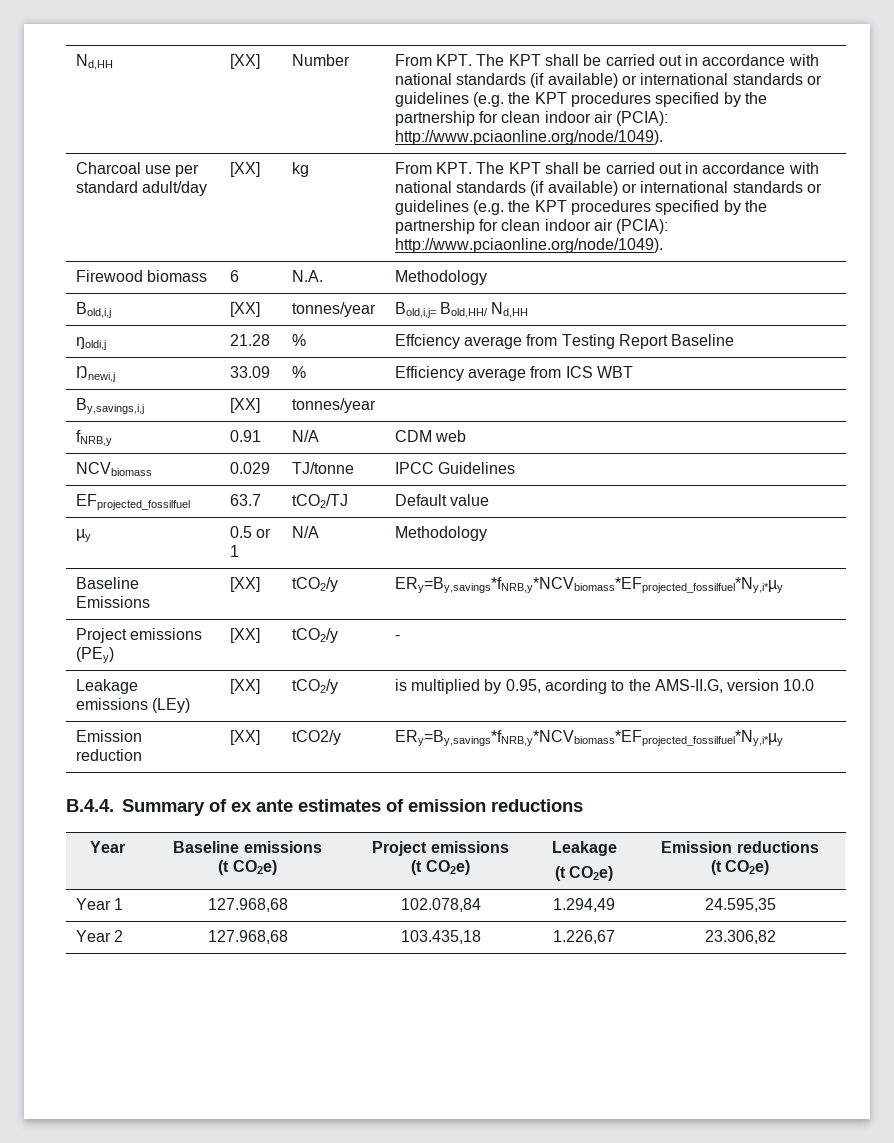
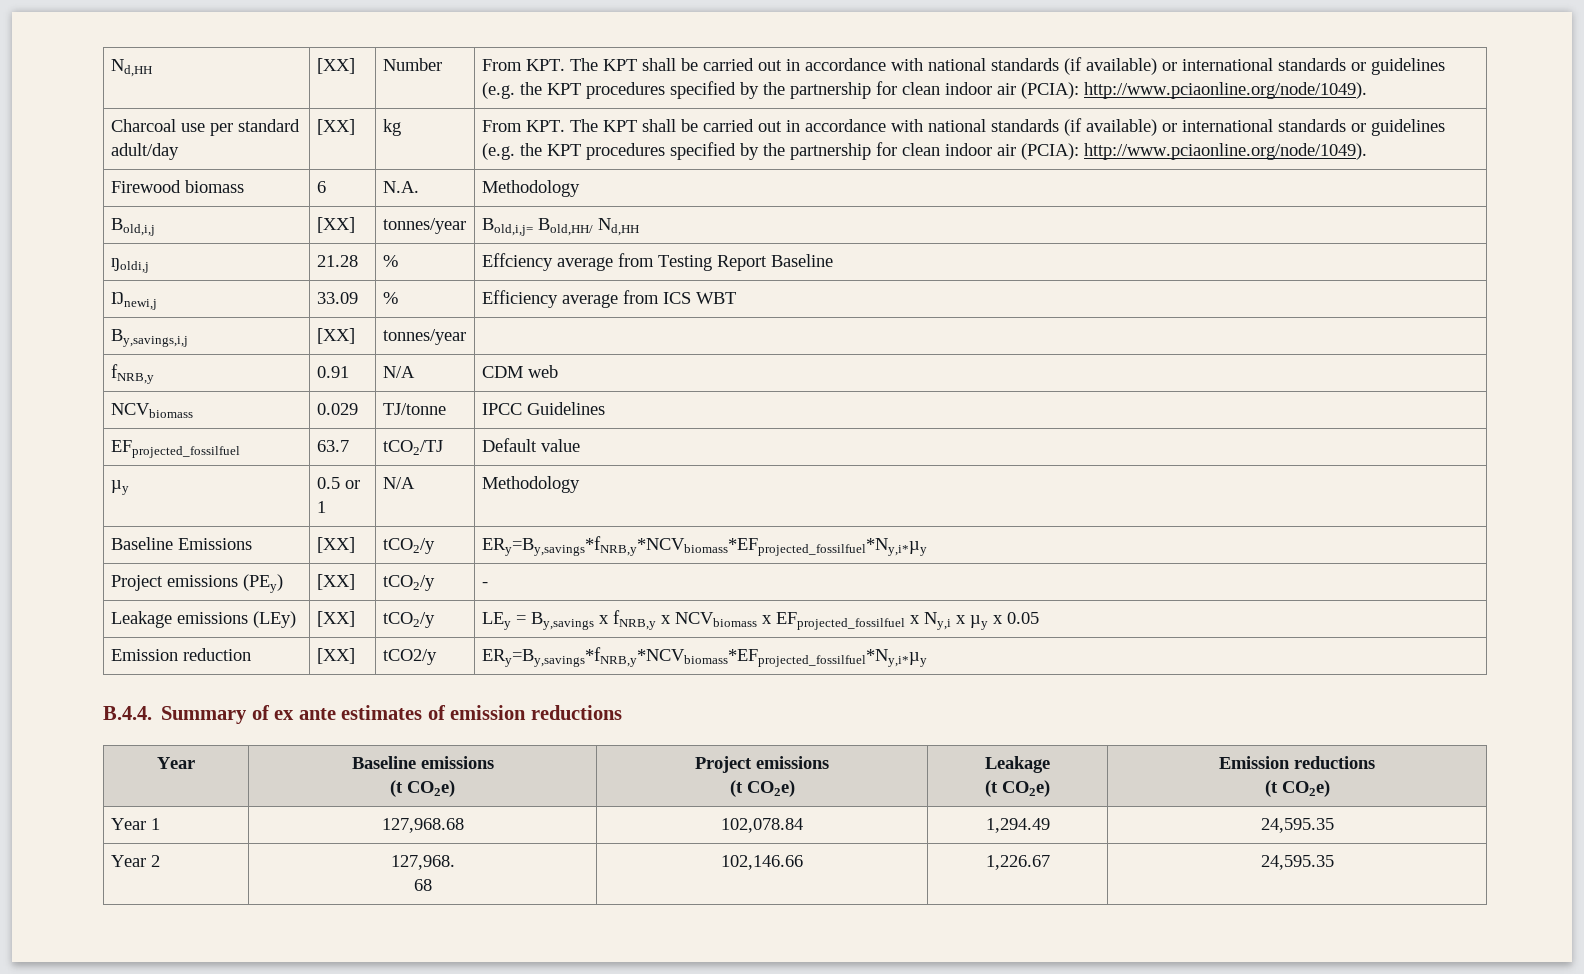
[394,679,815,694] is multiplied by 0.95, acording to the AMS-II.G, version 10.0 -> [481,610,1039,630] LEy = By,savings x fNRB,y x NCVbiomass x EFprojected_fossilfuel x Ny,i x µy x 0.05
[207,898,288,912] [400,898,481,912] [553,898,615,912] [704,898,776,912] [75,930,123,942] [207,930,288,944] [400,930,481,944] [553,930,615,944] [704,930,776,944] 127.968,68 | 102.078,84 | 1.294,49 | 24.595,35 // Year 2 | 127.968,68 | 103.435,18 | 1.226,67 | 23.306,82 -> [381,818,464,833] [720,818,803,833] [985,818,1050,833] [1260,818,1334,833] [110,855,160,867] [390,855,455,870] [413,879,432,891] [720,855,803,870] [985,855,1050,870] [1260,855,1334,870] 127,968.68 | 102,078.84 | 1,294.49 | 24,595.35 // Year 2 | 127,968. // 68 | 102,146.66 | 1,226.67 | 24,595.35

